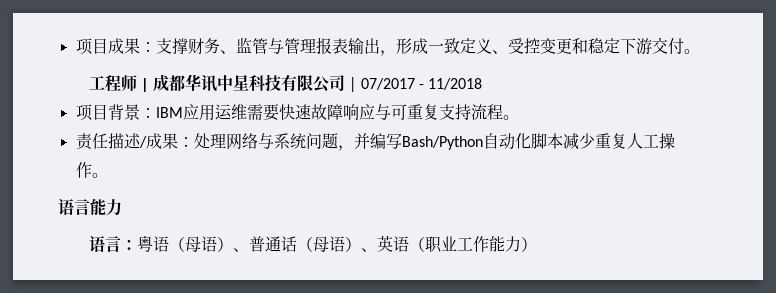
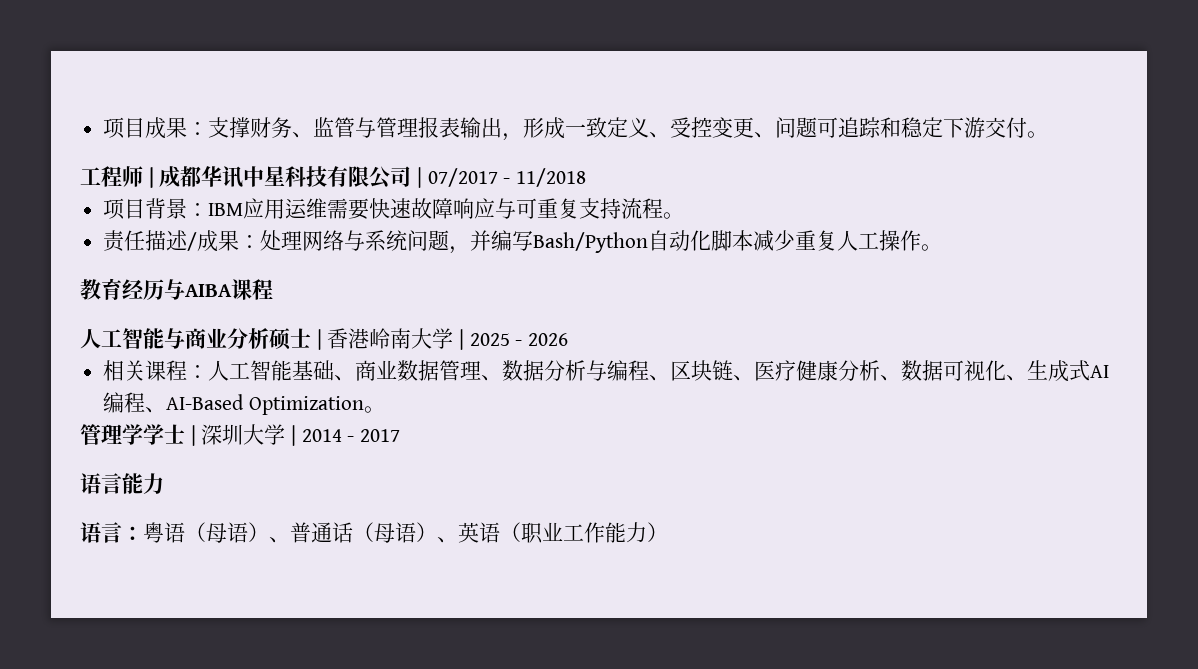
(572, 46) none -> [754,117,882,138] 、问题可追踪
(108, 175) none -> [80,278,273,300] [80,328,569,350] [103,360,1110,382] [103,392,385,415] [80,424,401,446] // 教育经历与AIBA课程 // 人工智能与商业分析硕士 | 香港岭南大学 | 2025 - 2026 // 相关课程：人工智能基础、商业数据管理、数据分析与编程、区块链、医疗健康分析、数据可视化、生成式AI编程、AI-Based Optimization。 // 管理学学士 | 深圳大学 | 2014 - 2017

